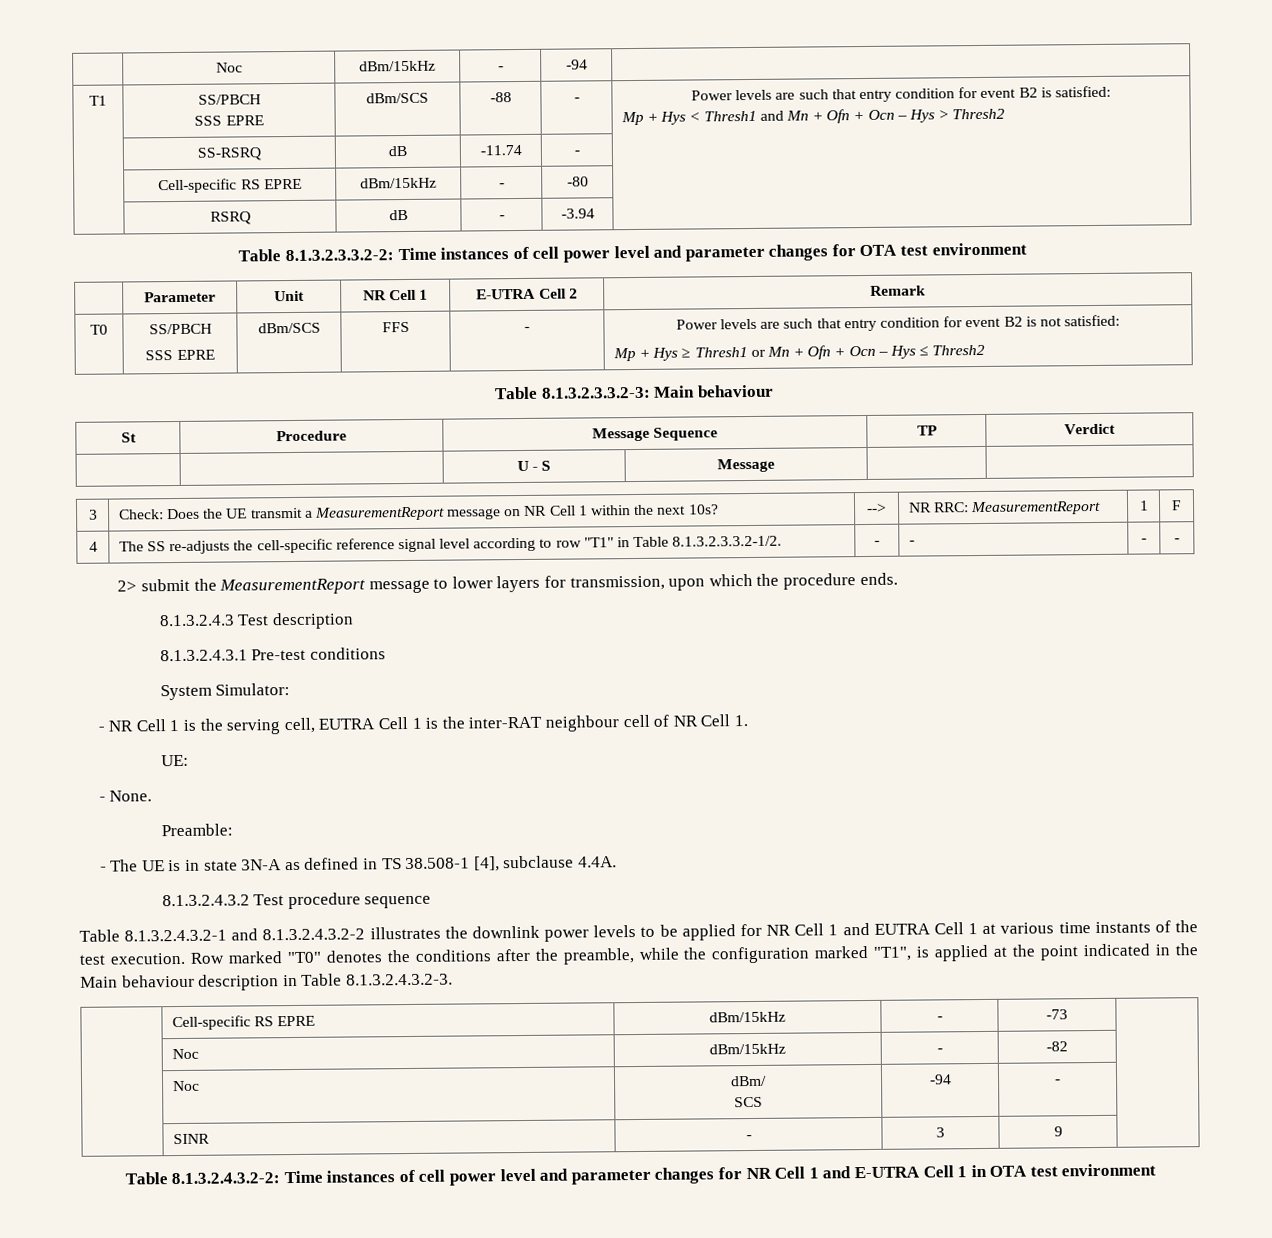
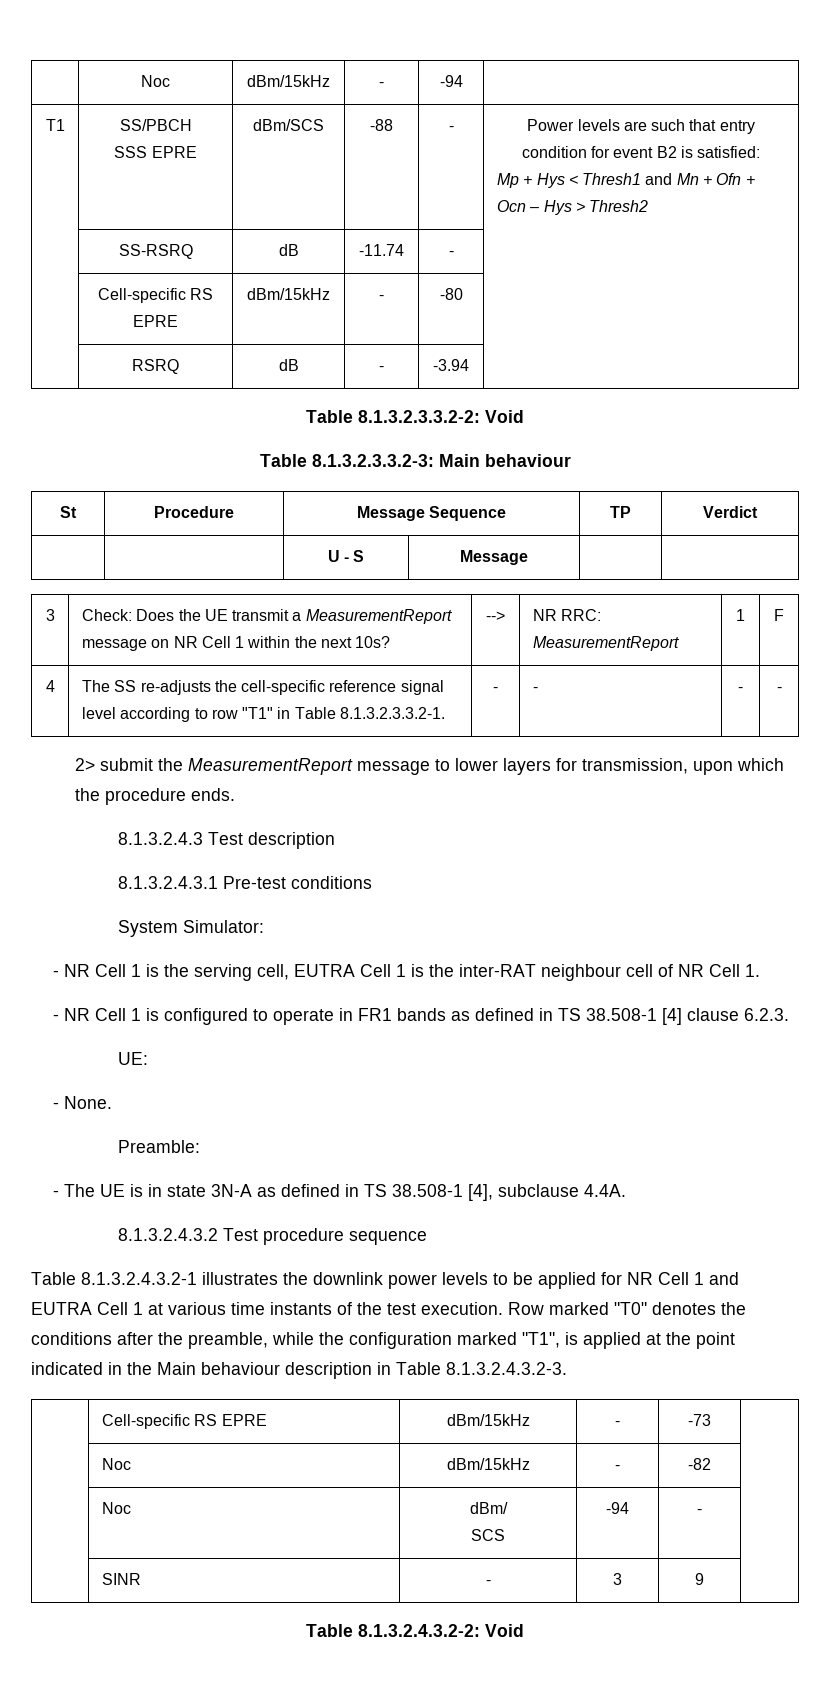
[397,242,1027,263] [144,291,216,303] [274,290,305,302] [362,289,429,301] [476,288,578,300] [870,285,926,296] [90,324,108,335] [148,323,212,335] [145,349,215,361] [257,322,321,334] [381,321,410,333] [524,326,530,331] [675,314,1121,332] [612,344,986,362] Time instances of cell power level and parameter changes for OTA test environment // | Parameter | Unit | NR Cell 1 | E-UTRA Cell 2 | Remark // T0 | SS/PBCH // SSS EPRE | dBm/SCS | FFS | - | Power levels are such that entry condition for event B2 is not satisfied: // Mp + Hys ≥ Thresh1 or Mn + Ofn + Ocn – Hys ≤ Thresh2 -> [485,410,524,423] Void
[672,535,783,547] 8.1.3.2.3.3.2-1/2. -> [340,707,446,719] 8.1.3.2.3.3.2-1.
(748, 721) none -> [52,1008,789,1025] // - NR Cell 1 is configured to operate in FR1 bands as defined in TS 38.508-1 [4] clause 6.2.3.
[231,928,366,941] and 8.1.3.2.4.3.2-2 -> (197, 1278) none
[283,1163,1157,1186] Time instances of cell power level and parameter changes for NR Cell 1 and E-UTRA Cell 1 in OTA test environment -> [485,1624,524,1637] Void

